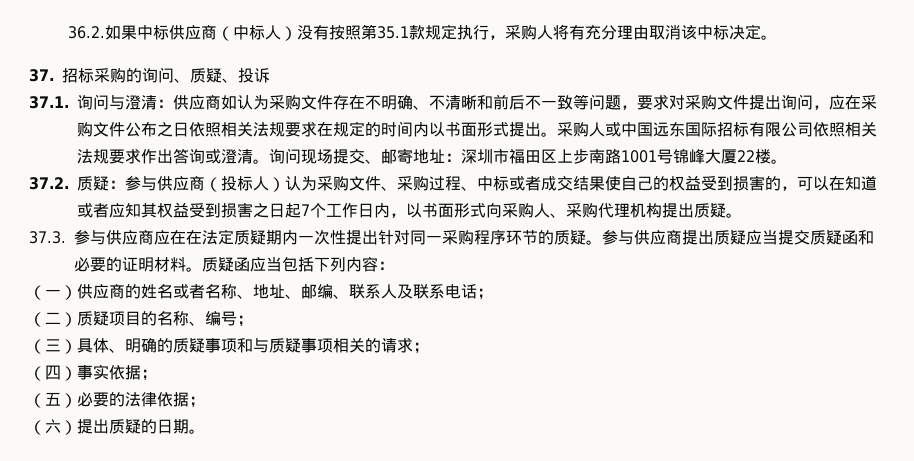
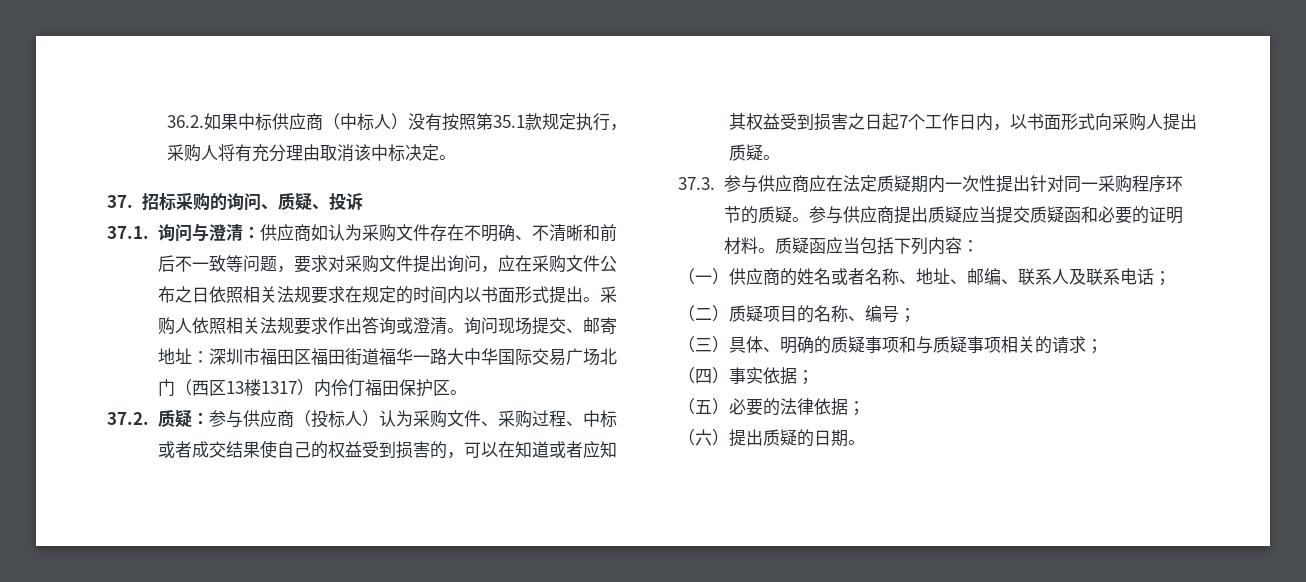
[605,122,813,137] 或中国远东国际招标有限公司 -> (192, 325) none
[557,149,771,164] 上步南路1001号锦峰大厦22楼 -> [310,348,617,366] [157,379,450,397] 福田街道福华一路大中华国际交易广场北门（西区13楼1317）内伶仃福田保护区
[550,203,662,218] 、采购代理机构 -> (1163, 121) none
[186,230,202,245] 在 -> (843, 183) none

